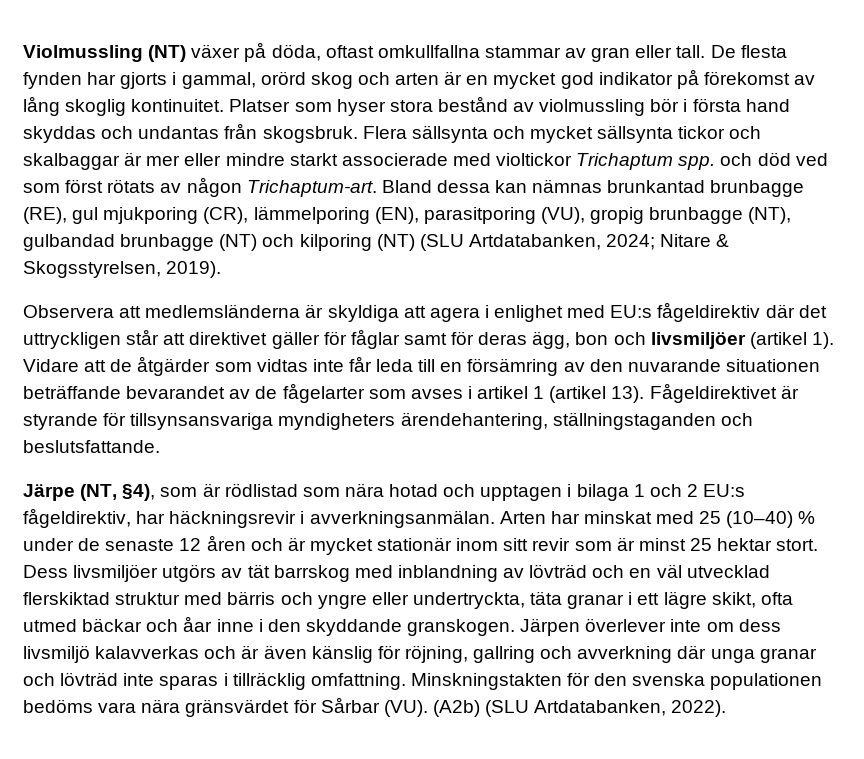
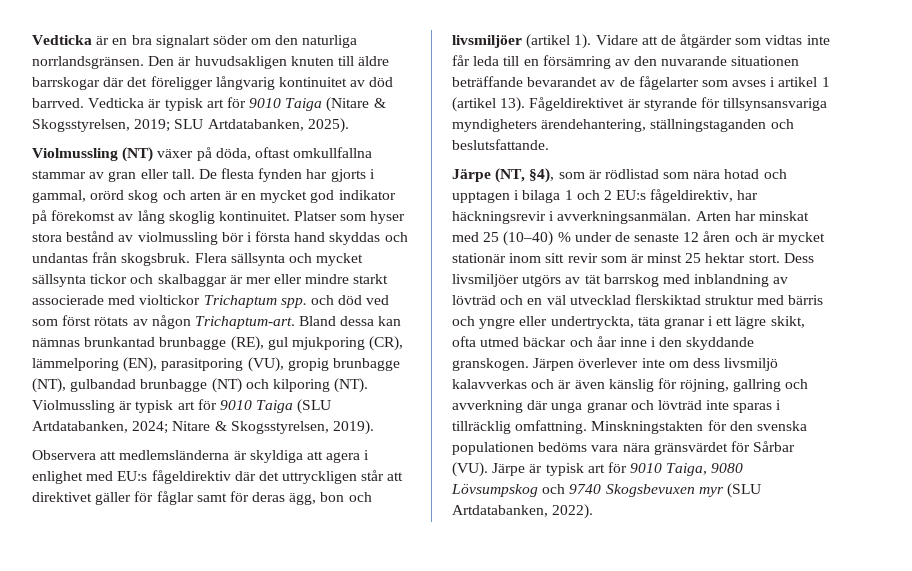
(23, 53) none -> [32,35,358,48] [32,56,390,69] [32,76,394,90] [32,97,386,112] [32,118,349,133] Vedticka är en bra signalart söder om den naturliga norrlandsgränsen. Den är huvudsakligen knuten till äldre barrskogar där det föreligger långvarig kontinuitet av död barrved. Vedticka är typisk art för 9010 Taiga (Nitare & Skogsstyrelsen, 2019; SLU Artdatabanken, 2025). //
[376,234,415,251] (NT) -> [334,378,369,393] [32,399,294,413] (NT). Violmussling är typisk art för 9010 Taiga
[432,700,480,717] (A2b) -> [492,462,744,476] [451,484,724,497] Järpe är typisk art för 9010 Taiga, 9080 Lövsumpskog och 9740 Skogsbevuxen myr

